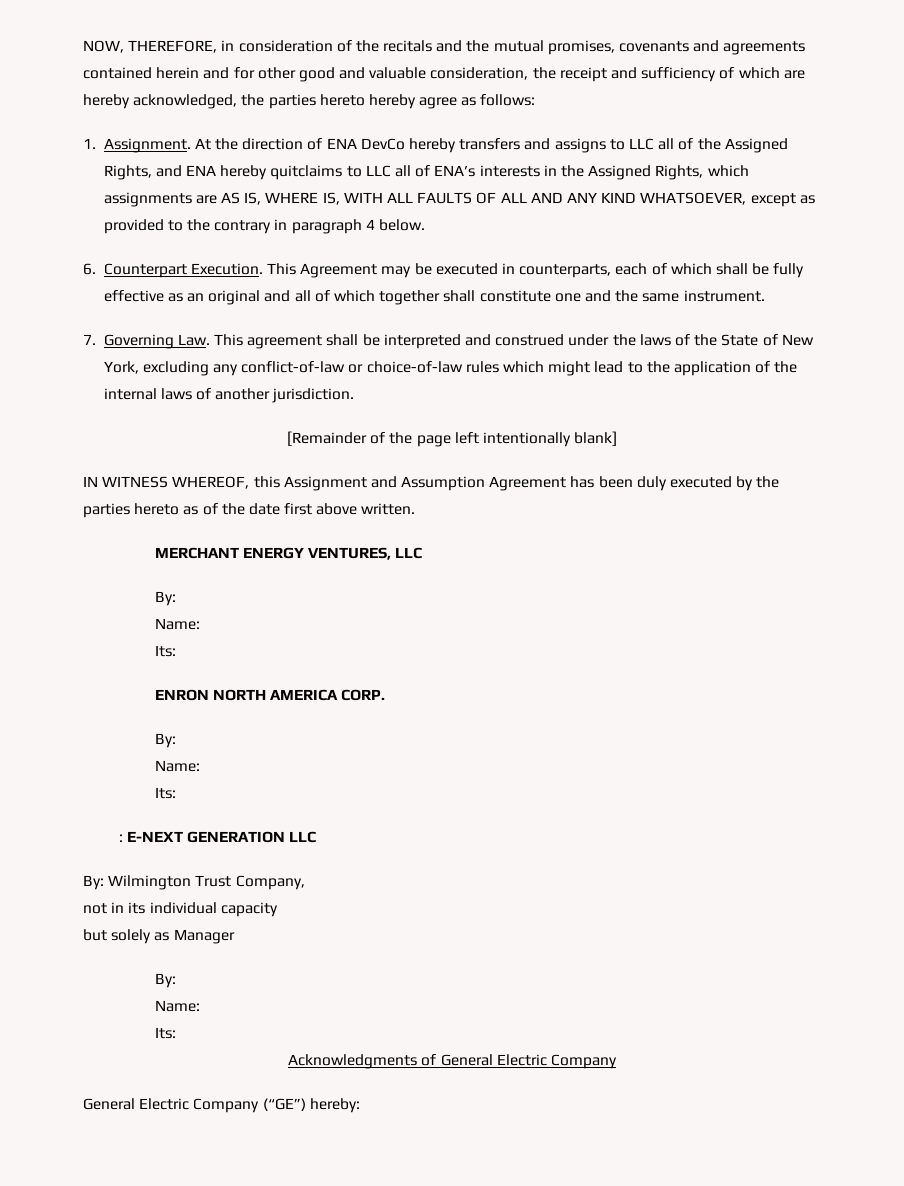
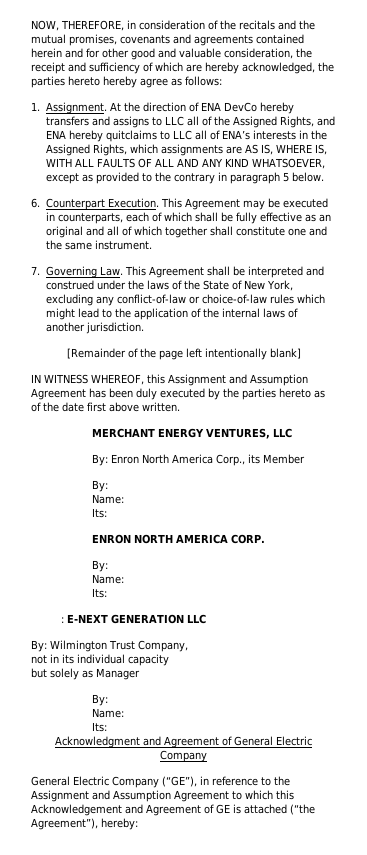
[365,219,375,230] 4 -> [283,172,290,182] 5
[247,335,323,349] agreement -> [149,266,205,278] Agreement
(423, 553) none -> [91,454,305,466] // By: Enron North America Corp., its Member
[288,1054,418,1069] Acknowledgments -> [55,736,219,748] Acknowledgment and Agreement
[262,1098,306,1111] (“GE”) -> [162,776,290,787] [31,790,294,802] [31,804,315,816] [31,818,98,830] (“GE”), in reference to the Assignment and Assumption Agreement to which this Acknowledgement and Agreement of GE is attached (“the Agreement”),

